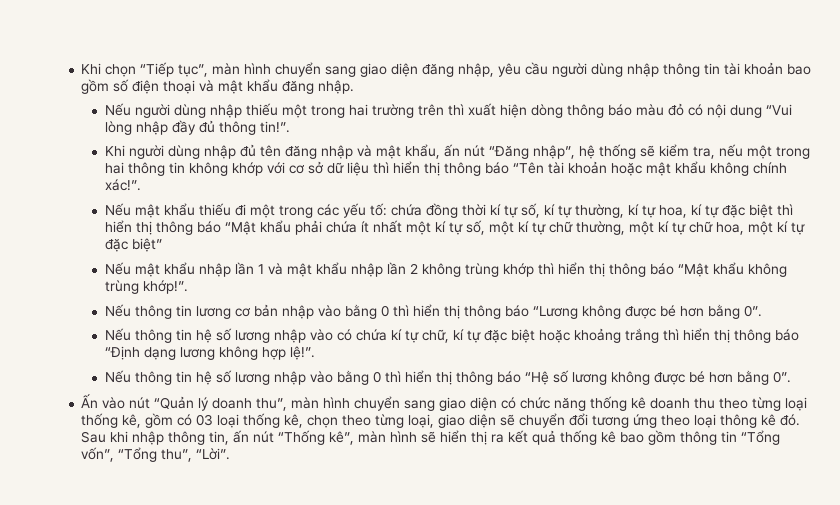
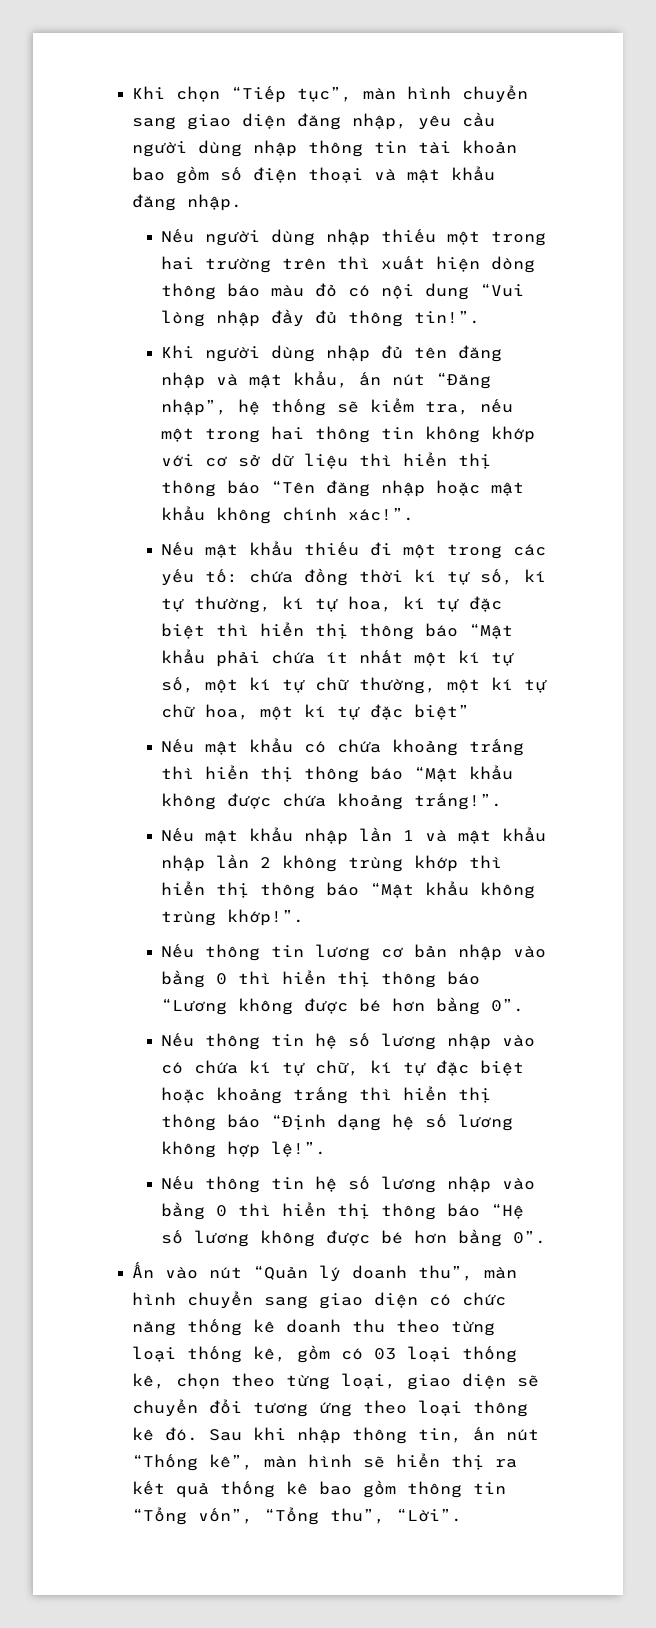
[548,161,608,174] tài khoản -> [325,480,425,497] đăng nhập
(163, 245) none -> [160,738,524,756] [160,765,513,783] [160,793,502,810] // Nếu mật khẩu có chứa khoảng trắng thì hiển thị thông báo “Mật khẩu không được chứa khoảng trắng!”.
(177, 353) none -> [391,1114,447,1130] hệ số

